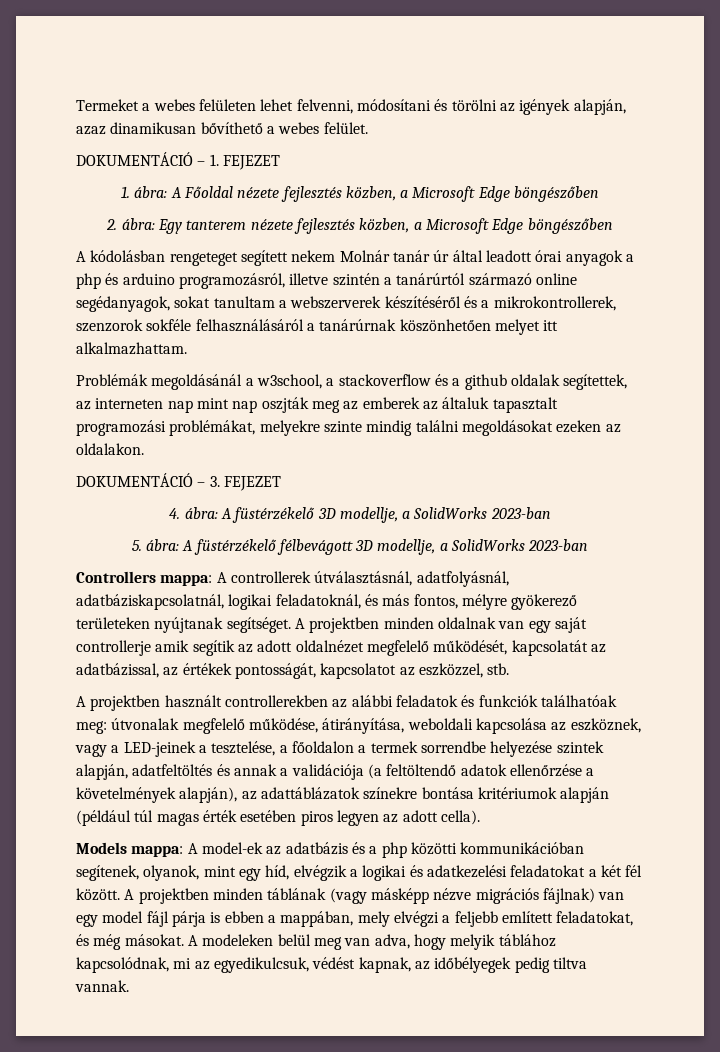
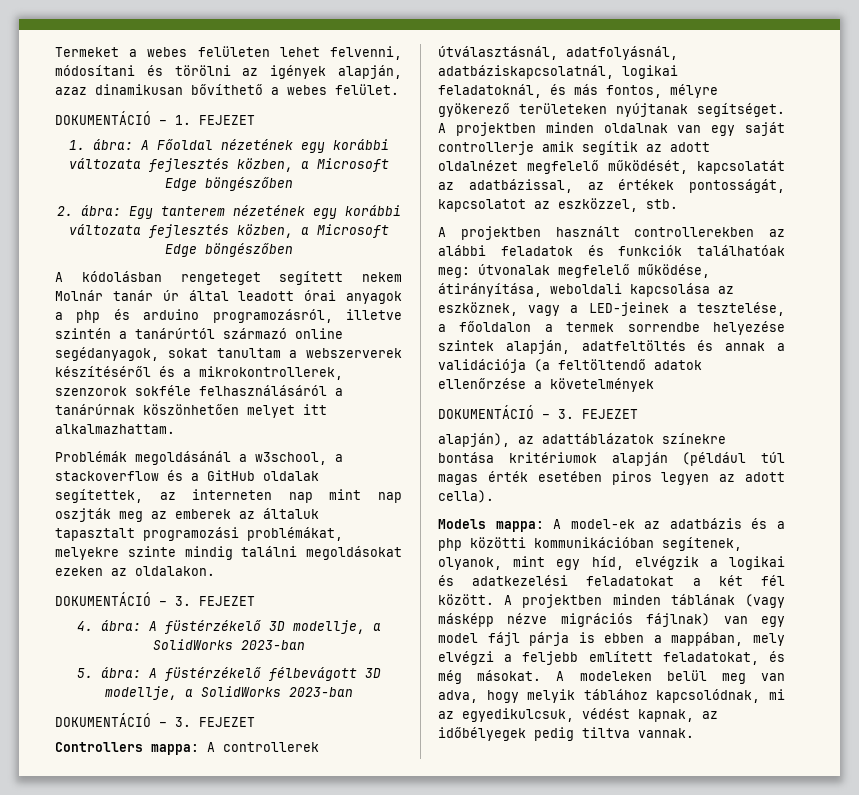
[237,187,280,199] nézete -> [220,139,389,153] [68,158,141,169] nézetének egy korábbi változata
[250,219,293,231] nézete -> [232,205,401,219] [68,224,141,235] nézetének egy korábbi változata
[464,374,507,390] github -> [207,470,255,481] GitHub
(589, 545) none -> [55,713,255,727] // DOKUMENTÁCIÓ – 3. FEJEZET
(176, 795) none -> [438,405,638,419] // DOKUMENTÁCIÓ – 3. FEJEZET //

